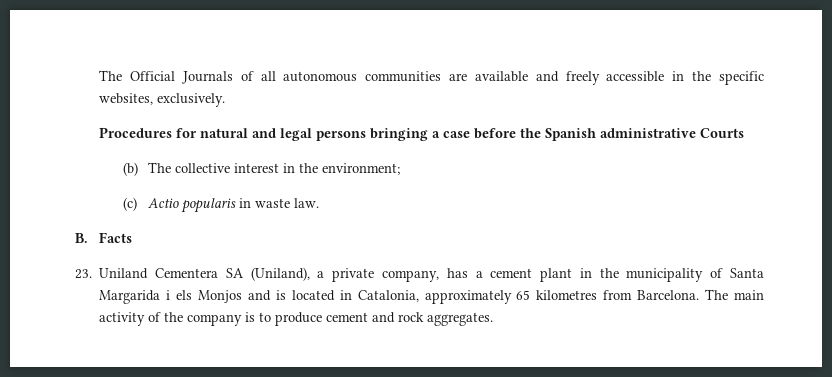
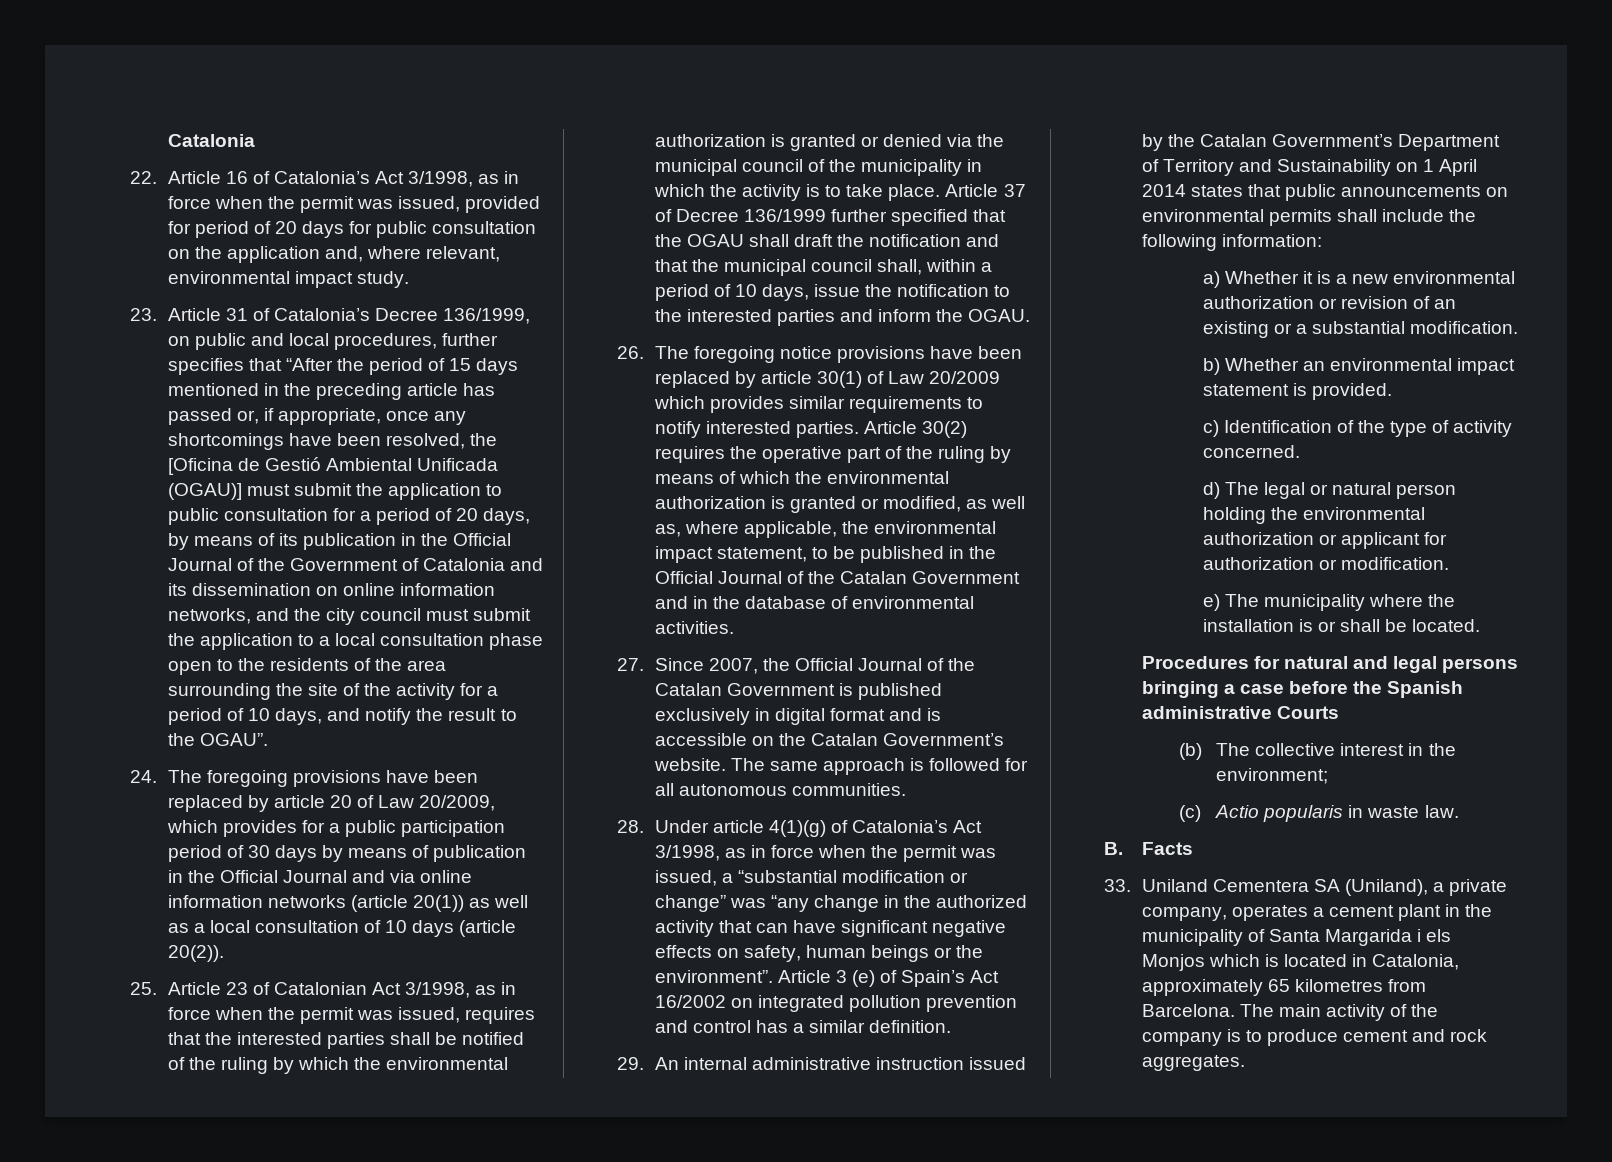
[99,70,764,85] [99,93,226,107] The Official Journals of all autonomous communities are available and freely accessible in the specific websites, exclusively. -> [167,134,255,147] [130,171,520,187] [167,196,541,213] [167,221,537,238] [167,246,501,263] [167,271,409,288] [130,308,531,324] [167,333,499,350] [167,358,519,375] [167,383,496,400] [167,408,467,425] [167,433,498,450] [167,457,499,475] [167,483,503,500] [167,508,531,525] [167,533,512,550] [167,558,544,571] [167,583,496,596] [167,608,532,625] [167,633,544,650] [167,658,447,675] [167,683,499,700] [167,708,517,725] [167,733,268,746] [130,770,479,787] [167,795,496,812] [166,820,506,837] [167,845,527,862] [167,870,473,883] [167,895,529,912] [167,920,517,937] [167,945,224,962] [130,982,517,998] [167,1007,536,1024] [167,1032,525,1049] [167,1057,509,1074] [654,134,1005,151] [654,159,983,176] [653,184,1026,201] [654,209,1007,226] [654,234,1000,247] [654,259,993,276] [654,284,1011,301] [654,309,1031,326] [617,346,1023,363] [654,371,1001,388] [653,396,984,413] [654,421,968,438] [654,446,1012,463] [654,471,950,484] [654,496,1026,513] [654,521,997,538] [654,546,997,563] [654,571,1021,584] [654,596,975,609] [654,621,734,634] [617,658,976,674] [654,683,942,700] [654,708,942,725] [654,733,1005,746] [653,758,1029,775] [654,783,906,796] [617,820,983,837] [654,845,997,862] [654,870,969,886] [654,895,1028,912] [654,920,1007,937] [654,945,984,962] [654,970,1000,987] [654,995,1018,1012] [654,1020,952,1033] [617,1057,1027,1070] [1141,134,1501,151] [1141,159,1478,176] [1141,184,1509,201] [1141,209,1477,226] [1141,234,1322,251] [1202,271,1516,288] [1202,296,1457,309] [1202,321,1519,338] [1202,358,1516,375] [1202,383,1392,400] [1202,420,1513,437] [1202,445,1300,458] [1202,482,1457,499] [1202,507,1425,524] [1202,532,1447,549] [1202,557,1449,570] [1202,594,1456,611] [1202,619,1481,632] Catalonia // 22. Article 16 of Catalonia’s Act 3/1998, as in force when the permit was issued, provided for period of 20 days for public consultation on the application and, where relevant, environmental impact study. // 23. Article 31 of Catalonia’s Decree 136/1999, on public and local procedures, further specifies that “After the period of 15 days mentioned in the preceding article has passed or, if appropriate, once any shortcomings have been resolved, the [Oficina de Gestió Ambiental Unificada (OGAU)] must submit the application to public consultation for a period of 20 days, by means of its publication in the Official Journal of the Government of Catalonia and its dissemination on online information networks, and the city council must submit the application to a local consultation phase open to the residents of the area surrounding the site of the activity for a period of 10 days, and notify the result to the OGAU”. // 24. The foregoing provisions have been replaced by article 20 of Law 20/2009, which provides for a public participation period of 30 days by means of publication in the Official Journal and via online information networks (article 20(1)) as well as a local consultation of 10 days (article 20(2)). // 25. Article 23 of Catalonian Act 3/1998, as in force when the permit was issued, requires that the interested parties shall be notified of the ruling by which the environmental authorization is granted or denied via the municipal council of the municipality in which the activity is to take place. Article 37 of Decree 136/1999 further specified that the OGAU shall draft the notification and that the municipal council shall, within a period of 10 days, issue the notification to the interested parties and inform the OGAU. // 26. The foregoing notice provisions have been replaced by article 30(1) of Law 20/2009 which provides similar requirements to notify interested parties. Article 30(2) requires the operative part of the ruling by means of which the environmental authorization is granted or modified, as well as, where applicable, the environmental impact statement, to be published in the Official Journal of the Catalan Government and in the database of environmental activities. // 27. Since 2007, the Official Journal of the Catalan Government is published exclusively in digital format and is accessible on the Catalan Government’s website. The same approach is followed for all autonomous communities. // 28. Under article 4(1)(g) of Catalonia’s Act 3/1998, as in force when the permit was issued, a “substantial modification or change” was “any change in the authorized activity that can have significant negative effects on safety, human beings or the environment”. Article 3 (e) of Spain’s Act 16/2002 on integrated pollution prevention and control has a similar definition. // 29. An internal administrative instruction issued by the Catalan Government’s Department of Territory and Sustainability on 1 April 2014 states that public announcements on environmental permits shall include the following information: // a) Whether it is a new environmental authorization or revision of an existing or a substantial modification. // b) Whether an environmental impact statement is provided. // c) Identification of the type of activity concerned. // d) The legal or natural person holding the environmental authorization or applicant for authorization or modification. // e) The municipality where the installation is or shall be located.
[75,269,93,279] 23. -> [1104,879,1132,892] 33.
[446,268,468,278] has -> [1231,905,1308,921] operates
[248,290,272,301] and -> [1208,954,1260,967] which

